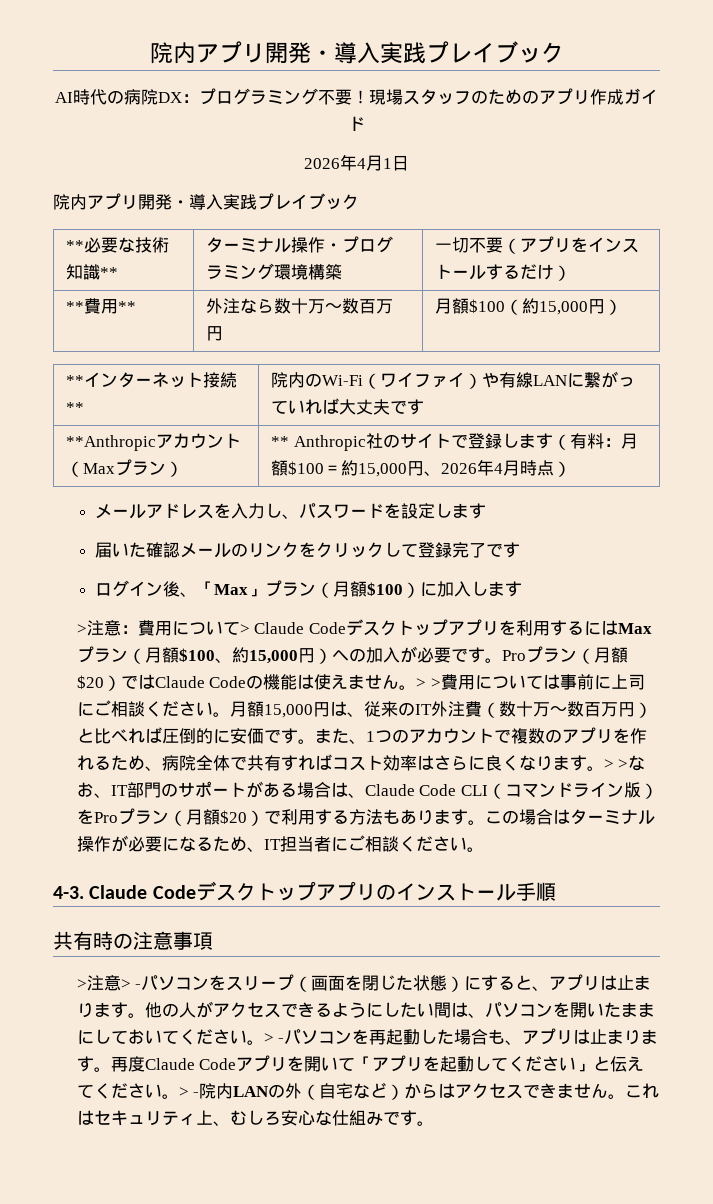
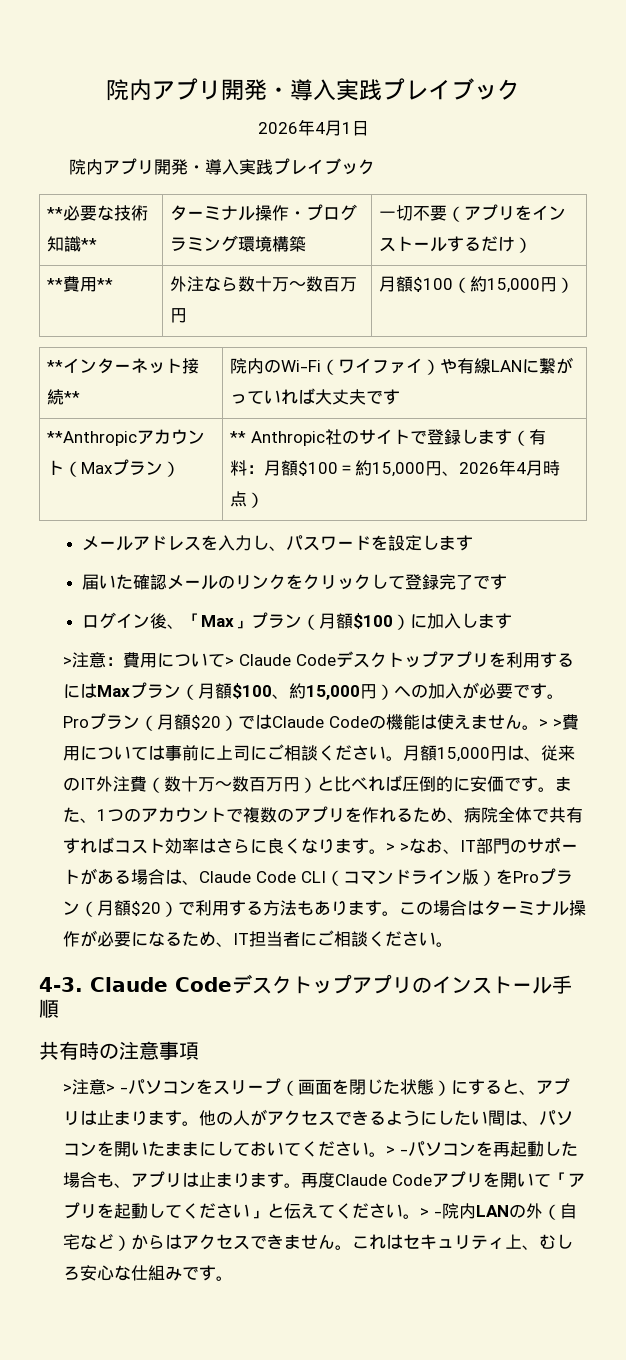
[149,41,564,64] [55,88,658,105] [348,116,365,131] 院内アプリ開発・導入実践プレイブック // AI時代の病院DX：プログラミング不要！現場スタッフのためのアプリ作成ガイド -> [106,78,520,101] 院内アプリ開発・導入実践プレイブック

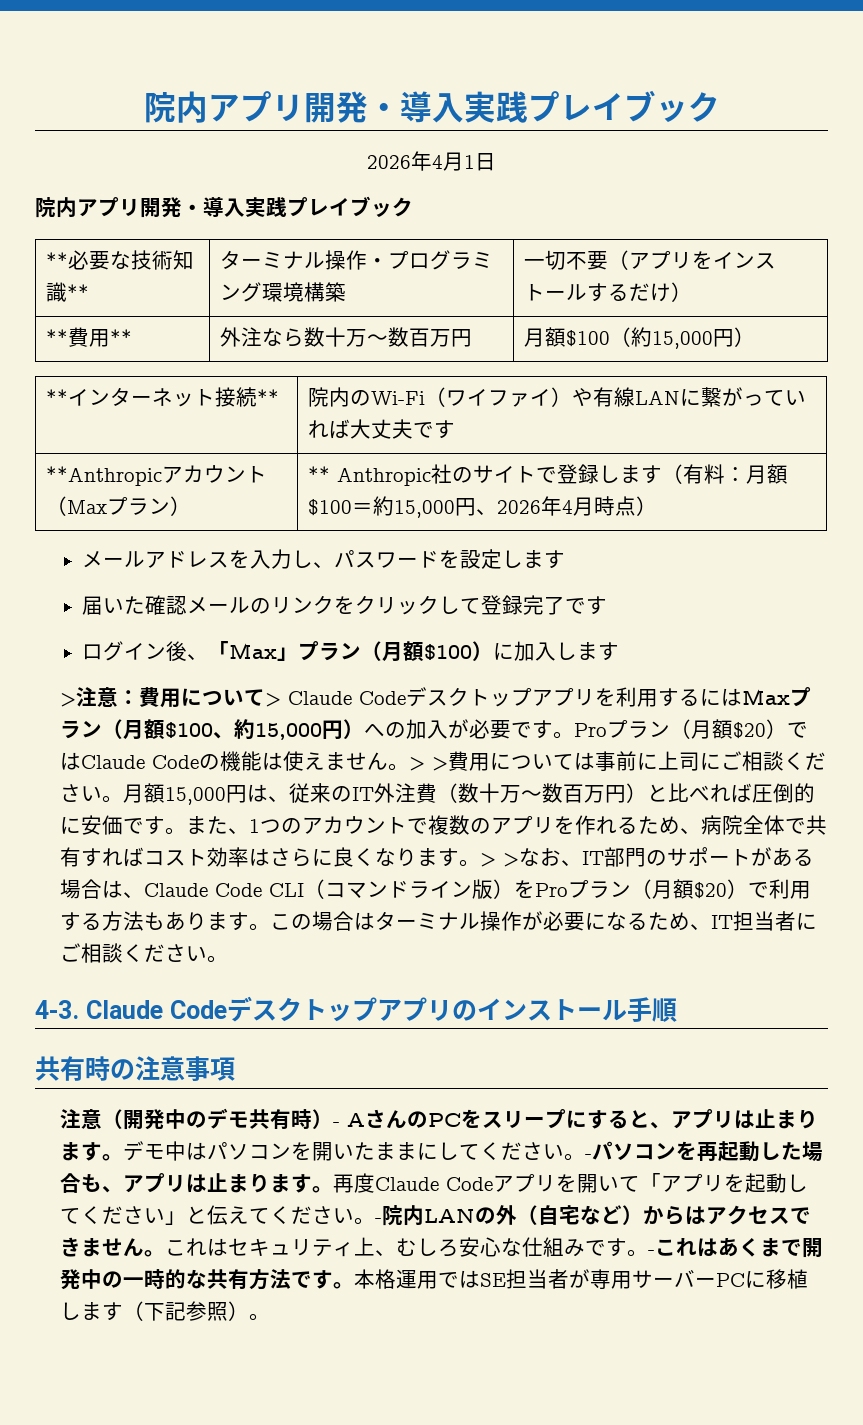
[63,1078,452,1096] >注意> -パソコンをスリープ（画面を閉じた状態） -> [59,1108,566,1130] 注意（開発中のデモ共有時）- AさんのPCをスリープ
[199,1109,540,1126] 他の人がアクセスできるようにしたい間は、 -> [122,1141,207,1161] デモ中は
[250,1141,396,1157] おいてください。> -> [479,1142,585,1161] ください。
[420,1208,430,1217] > -> (375, 1221) none
(234, 1278) none -> [647,1237,823,1258] [59,1269,808,1290] [59,1301,270,1321] -これはあくまで開発中の一時的な共有方法です。本格運用ではSE担当者が専用サーバーPCに移植します（下記参照）。

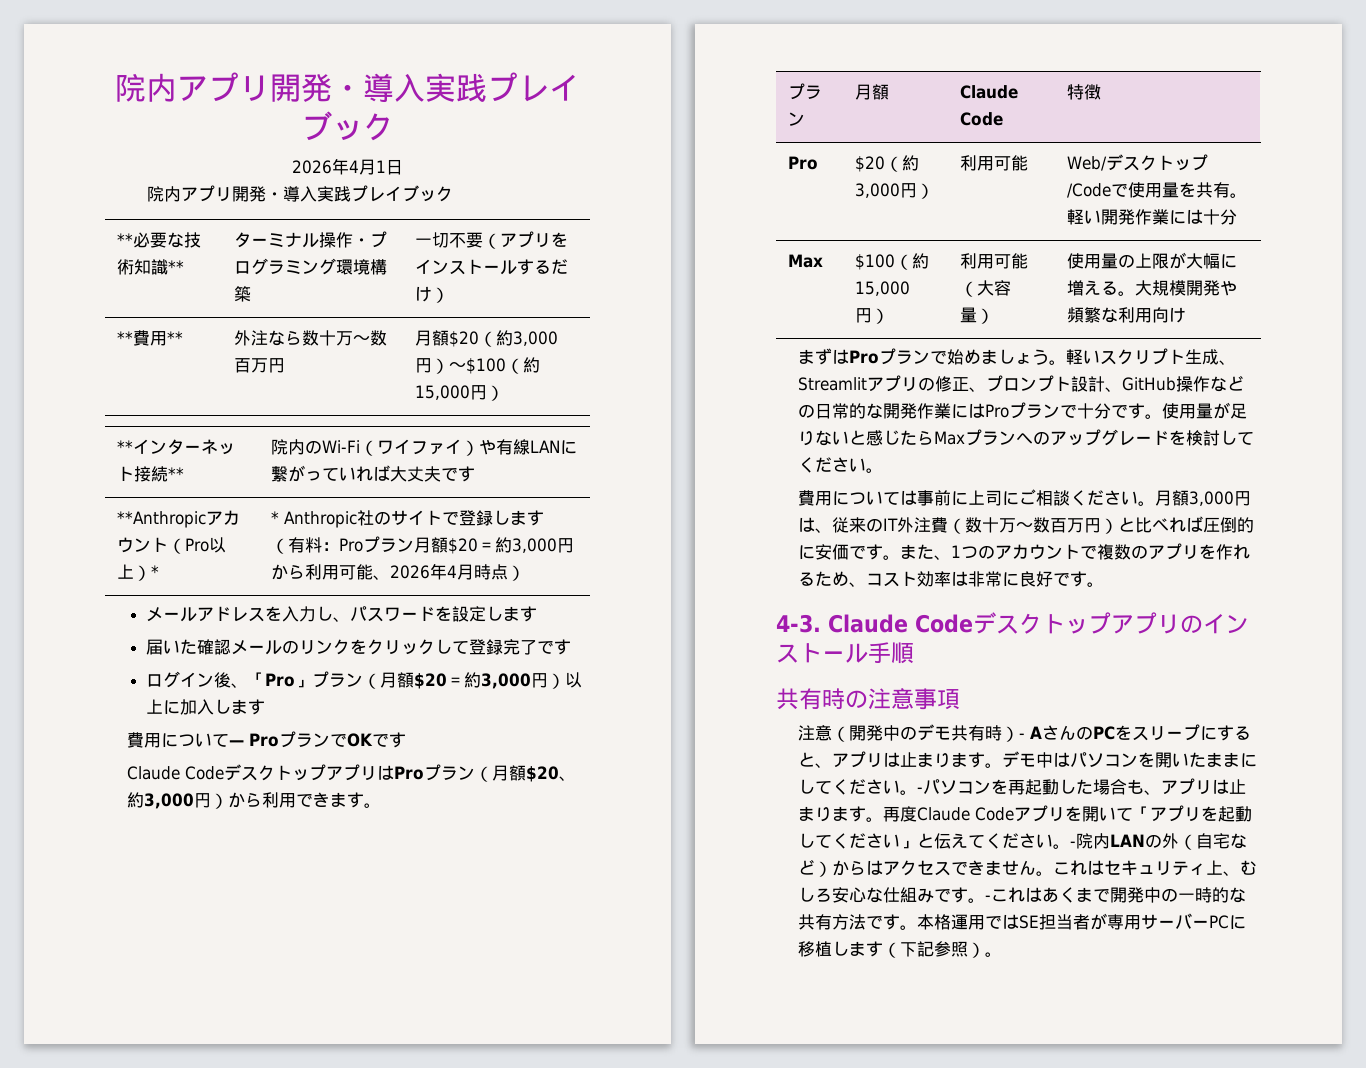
(567, 337) none -> [449,330,559,347] [415,358,467,374] $20（約3,000円）〜
[67,496,192,516] [308,466,331,482] Maxプラン） | ** -> [185,537,227,553] [117,564,160,581] [271,511,280,524] Pro以上）* | *
[746,464,789,484] [308,496,477,518] 月額$100＝約15,000円 -> [339,536,575,554] [271,564,374,580] Proプラン月額$20＝約3,000円から利用可能
[229,643,278,659] Max -> [265,673,296,687] Pro
[424,641,494,661] $100） -> [414,672,583,689] [146,699,164,714] $20＝約3,000円）以上
[59,687,811,708] [59,719,808,740] [59,751,448,771] >注意：費用について> Claude Codeデスクトップアプリを利用するにはMaxプラン（月額$100、約15,000円）への加入が必要です。Proプラン（月額$20）ではClaude Codeの機能は使えません。> > -> [127,731,407,748] [127,764,577,782] [127,792,382,809] [788,83,823,100] [788,112,806,126] [855,84,890,100] [960,85,1019,99] [960,112,1004,126] [1067,84,1102,100] [788,156,819,170] [855,155,920,172] [855,183,935,199] [960,155,1029,171] [1067,154,1209,171] [1067,182,1248,198] [1067,209,1238,225] [788,254,824,268] [855,253,930,270] [855,281,911,296] [855,308,890,324] [960,253,1029,269] [960,280,1012,297] [960,307,995,324] [1067,252,1238,269] [1067,280,1238,296] [1067,307,1187,323] [798,348,1237,365] [798,375,1245,392] [798,402,1248,419] [798,429,1255,446] [798,457,884,473] 費用について— ProプランでOKです // Claude CodeデスクトップアプリはProプラン（月額$20、約3,000円）から利用できます。 // プラン | 月額 | Claude Code | 特徴 // Pro | $20（約3,000円） | 利用可能 | Web/デスクトップ/Codeで使用量を共有。軽い開発作業には十分 // Max | $100（約15,000円） | 利用可能（大容量） | 使用量の上限が大幅に増える。大規模開発や頻繁な利用向け // まずはProプランで始めましょう。軽いスクリプト生成、Streamlitアプリの修正、プロンプト設計、GitHub操作などの日常的な開発作業にはProプランで十分です。使用量が足りないと感じたらMaxプランへのアップグレードを検討してください。 //
[164,787,226,805] 15,000 -> [1189,491,1235,506] 3,000
[700,815,827,835] [59,847,814,867] [59,879,811,899] [59,911,817,931] [59,943,207,963] 病院全体で共有すればコスト効率はさらに良くなります。> >なお、IT部門のサポートがある場合は、Claude Code CLI（コマンドライン版）をProプラン（月額$20）で利用する方法もあります。この場合はターミナル操作が必要になるため、IT担当者にご相談ください -> [866,571,1088,587] コスト効率は非常に良好です

